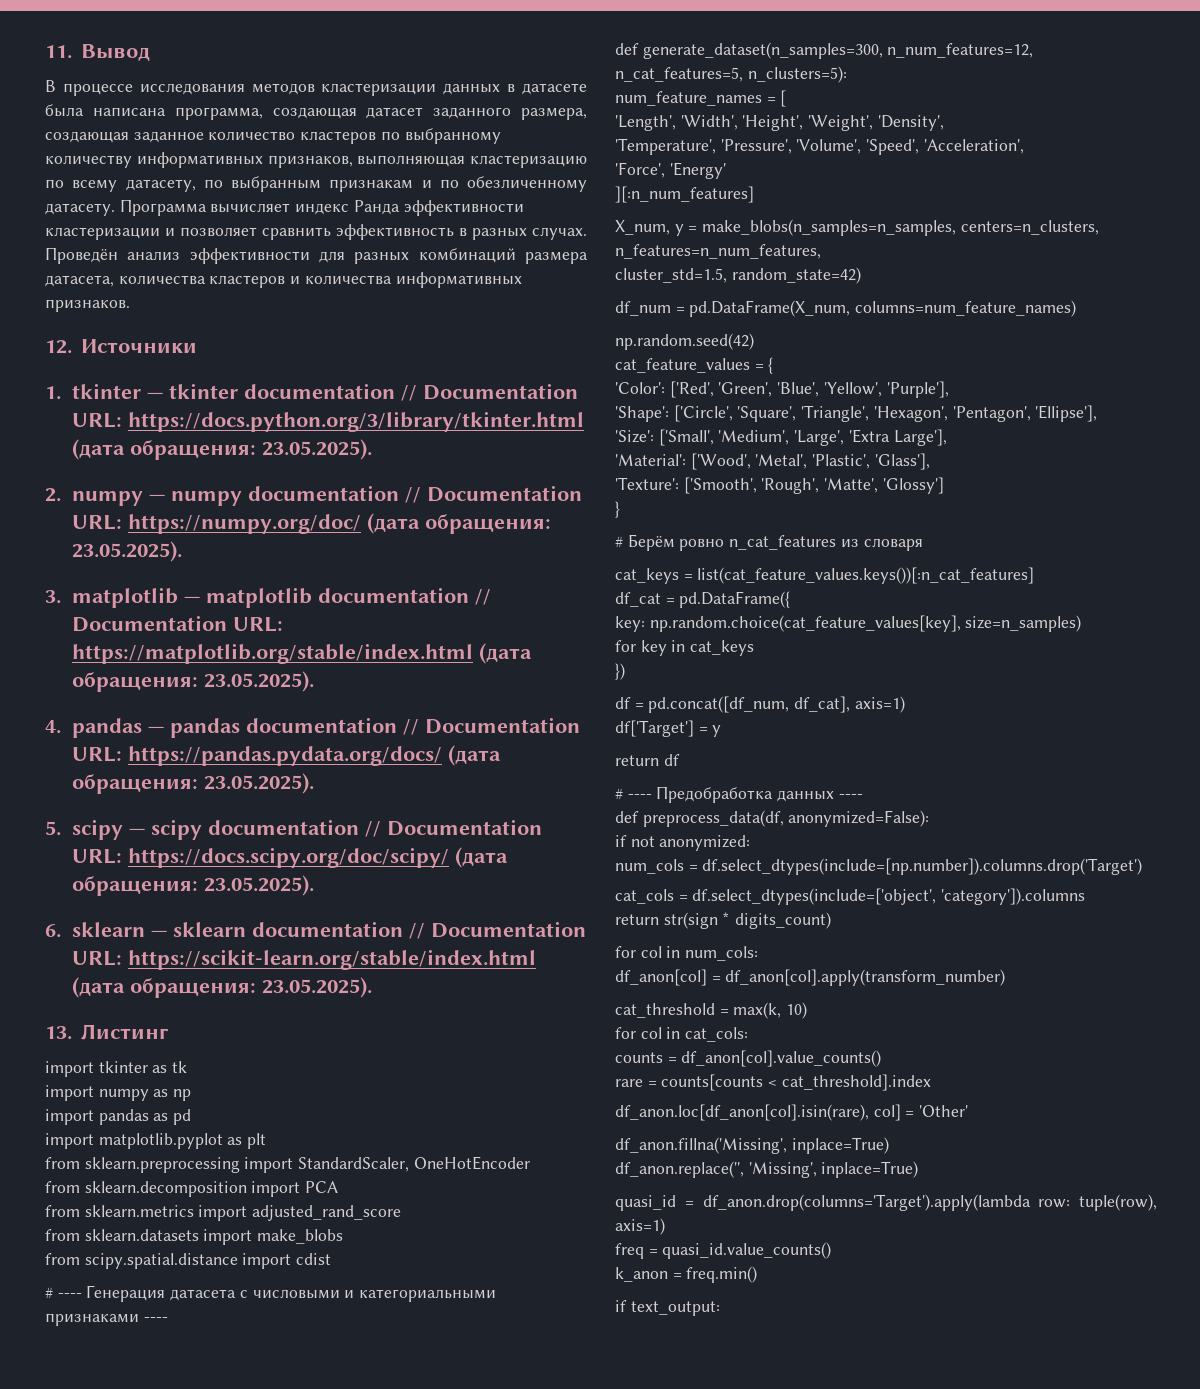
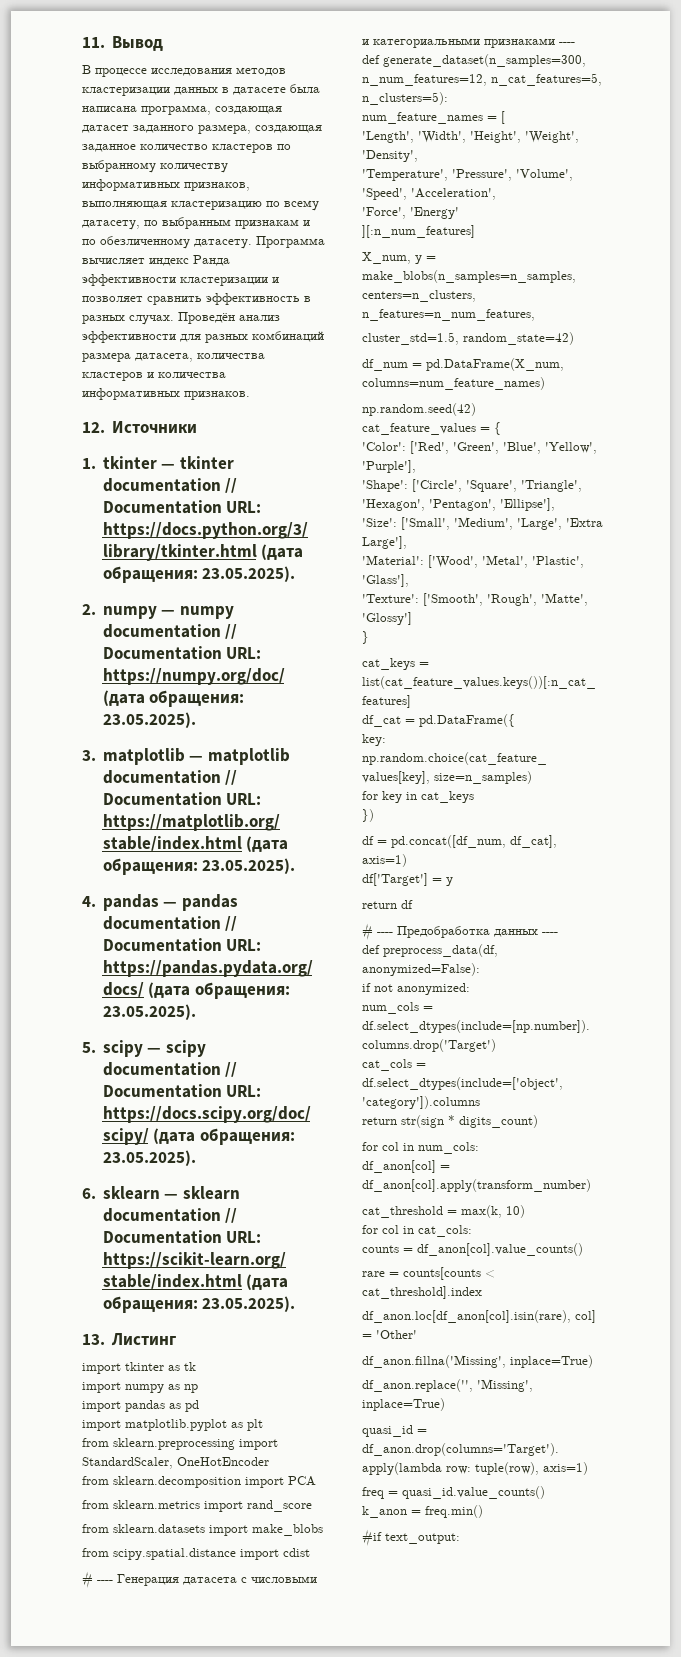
[252,1205,402,1221] adjusted_rand_score -> [247,1500,312,1512] rand_score
[615,534,923,551] // # Берём ровно n_cat_features из словаря -> (369, 637) none
[615,1300,627,1312] if -> [362,1529,382,1546] #if

